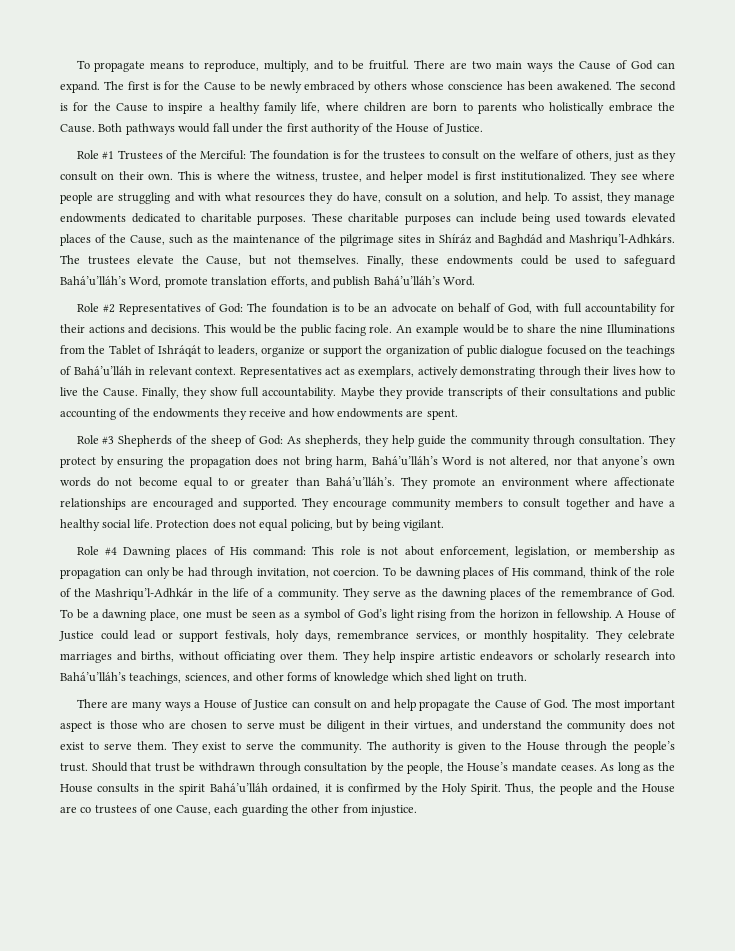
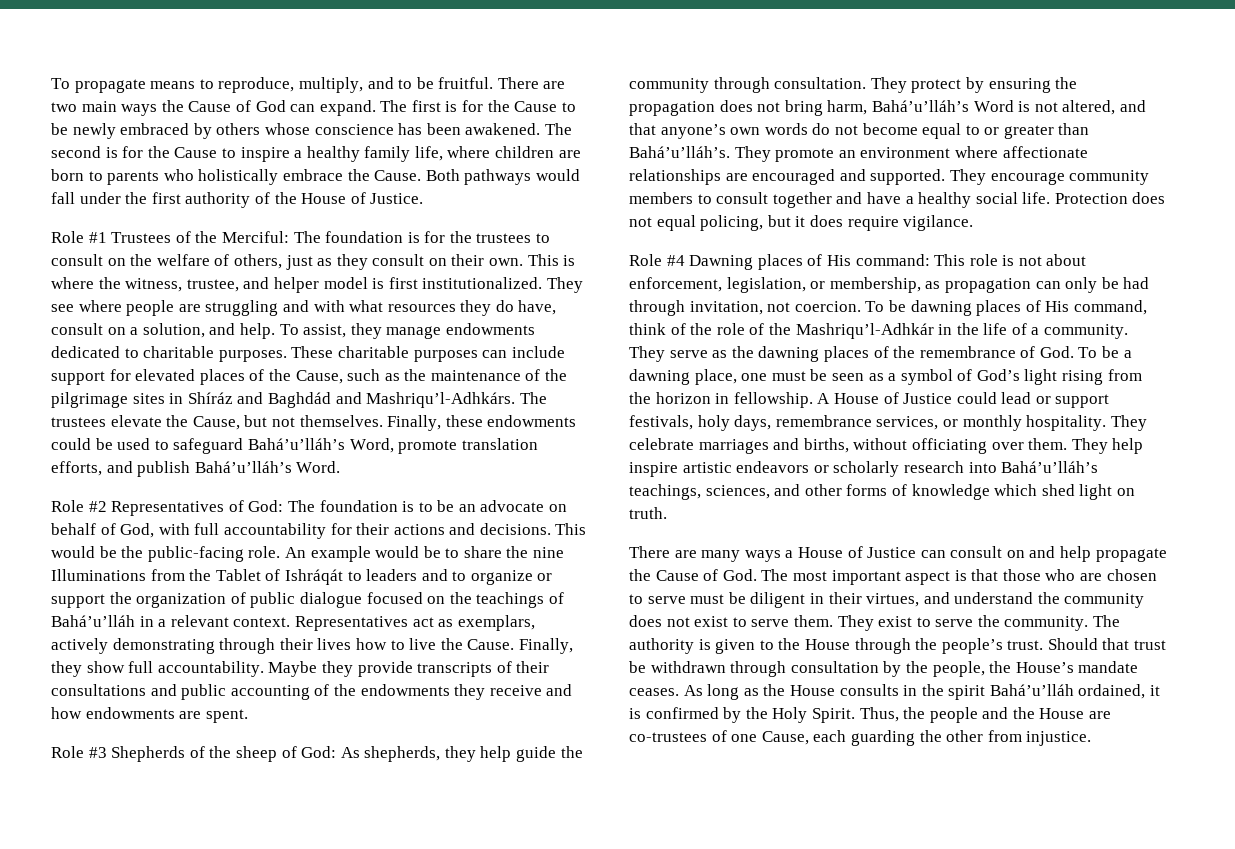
[522,213,627,225] being used towards -> [51,369,131,385] support for
[300,324,366,336] public facing -> [147,546,244,562] public-facing
[217,345,258,356] leaders, -> [366,569,467,581] leaders and to
(146, 371) none -> [158,619,167,627] a
[554,458,573,465] nor -> [1119,100,1146,112] and
[356,519,445,531] by being vigilant. -> [795,215,974,231] it does require vigilance.
[593,546,658,558] membership -> [829,277,921,293] membership,
(105, 725) none -> [971,569,999,581] that
[80,805,137,814] co trustees -> [629,732,707,742] co-trustees

